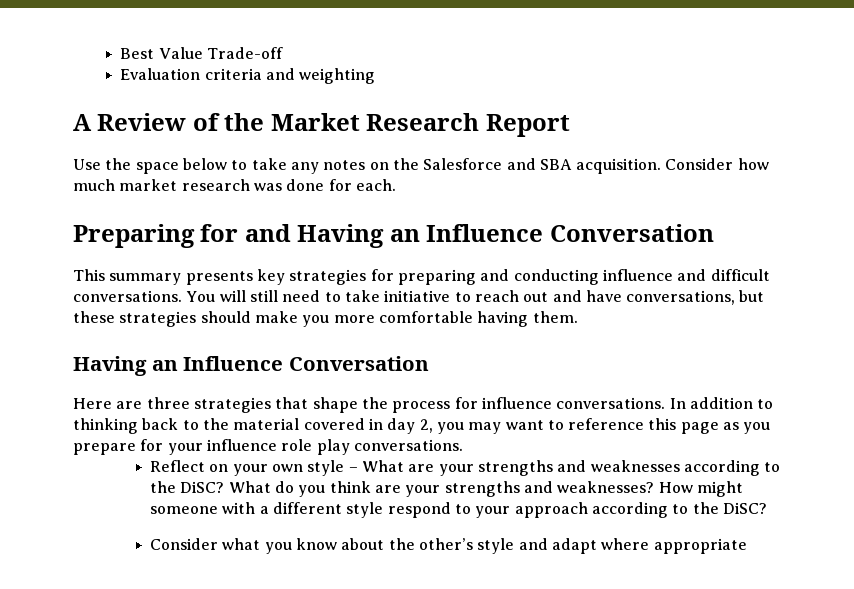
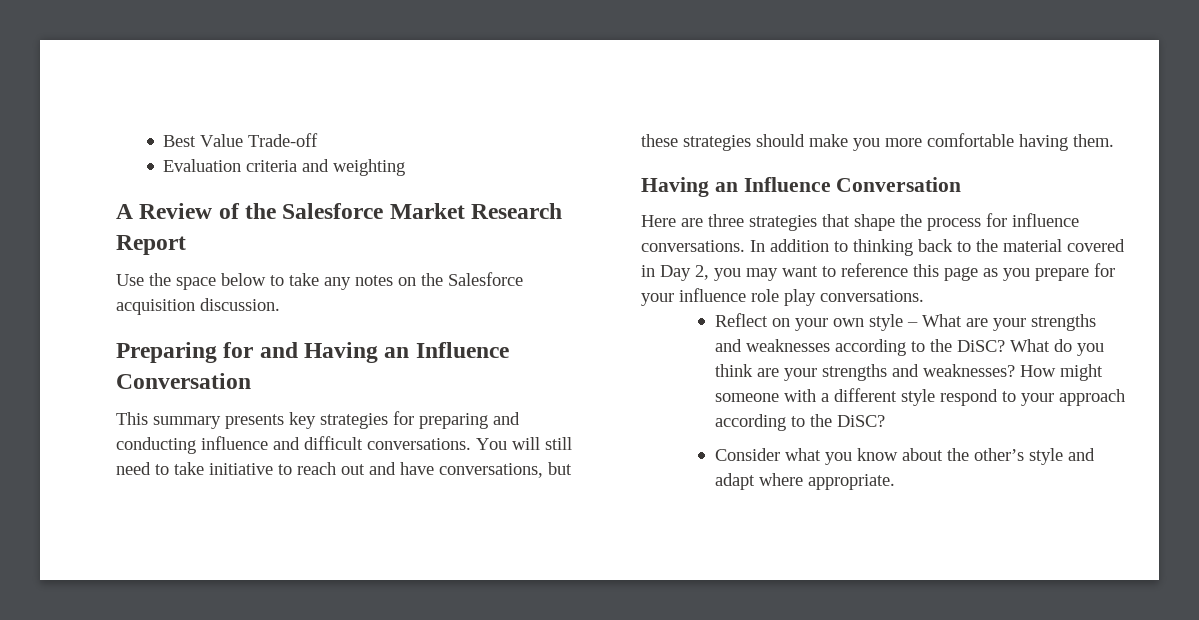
(265, 122) none -> [282,203,384,219] Salesforce
[506,158,769,174] [73,179,396,191] and SBA acquisition. Consider how much market research was done for each. -> [116,298,280,315] acquisition discussion.
[387,418,416,434] day -> [660,265,691,281] Day
[653,538,747,554] appropriate -> [808,474,896,490] appropriate.

